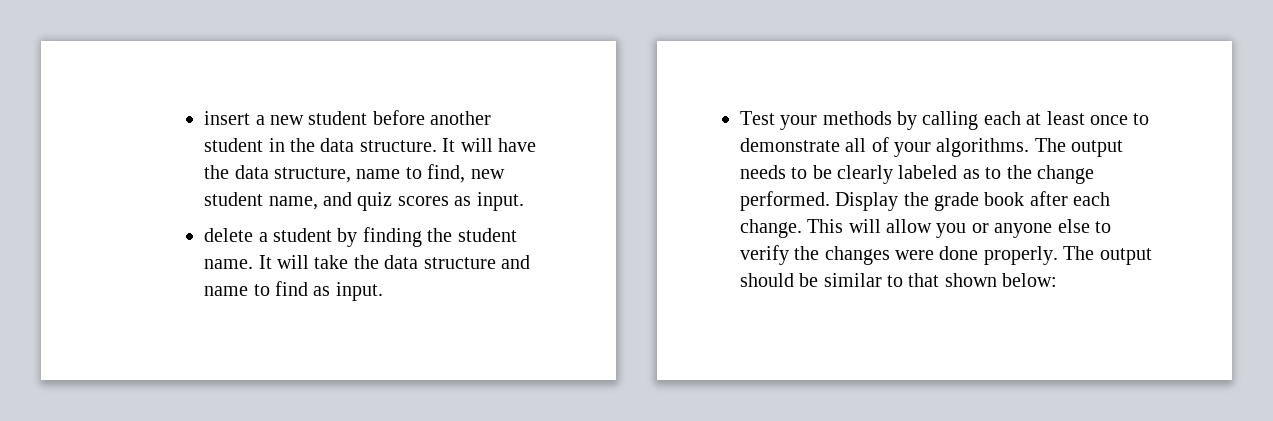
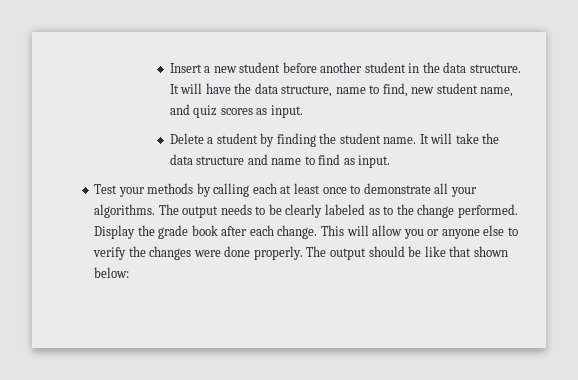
[204,111,251,125] insert -> [169,63,202,73] Insert
[204,228,254,242] delete -> [169,133,204,144] Delete
[871,137,889,152] of -> (449, 188) none
[823,273,903,287] similar to -> [424,246,446,257] like

